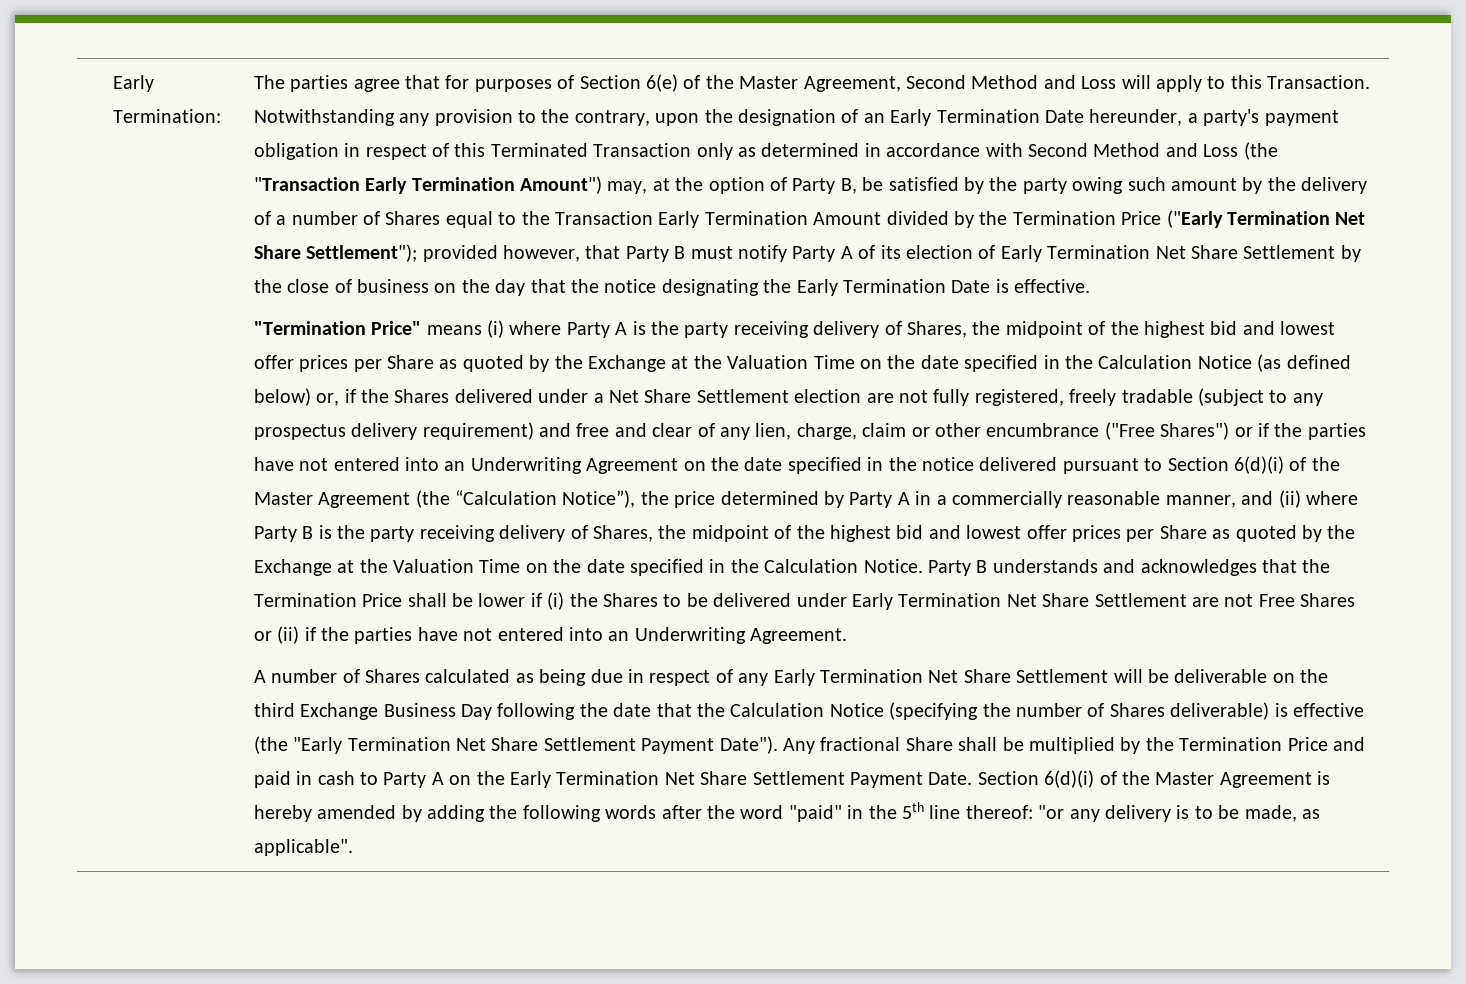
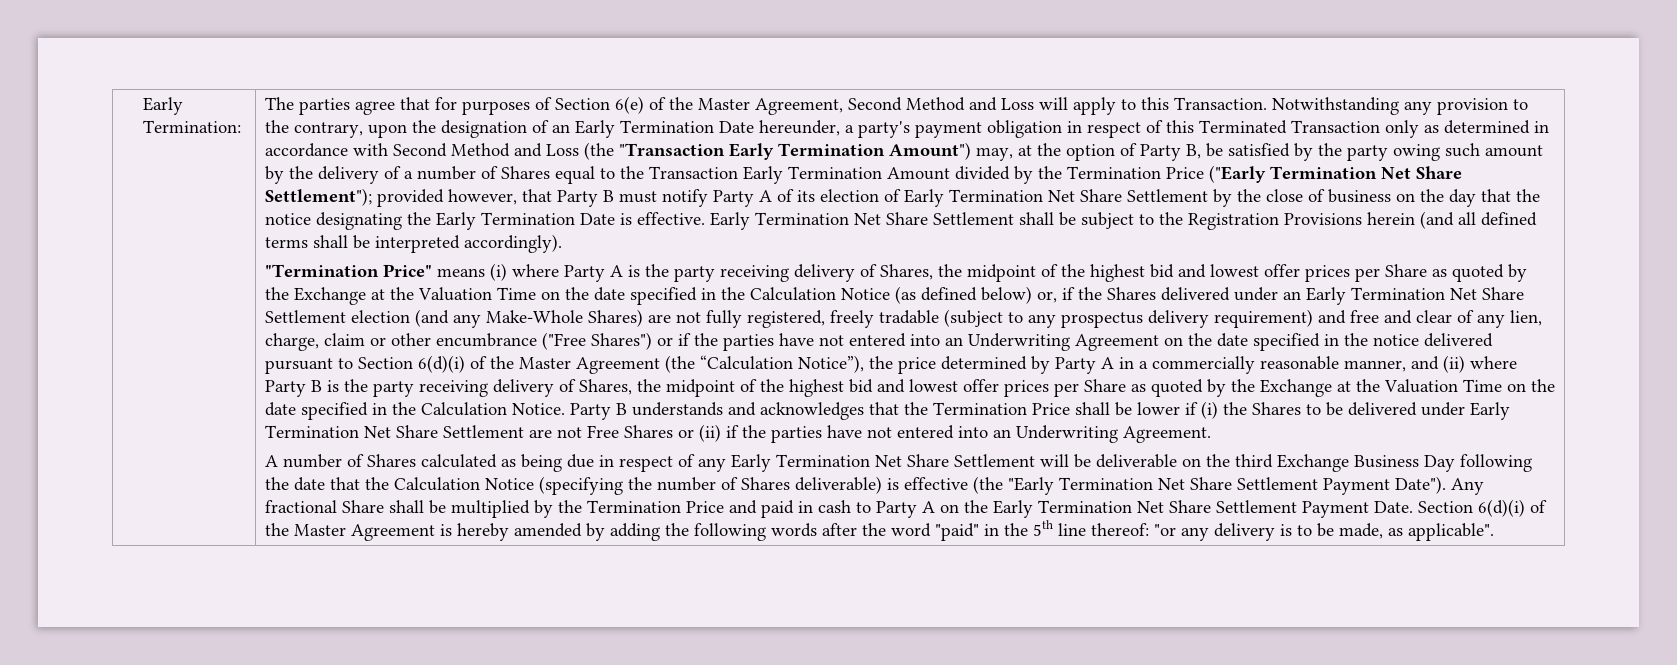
(1091, 286) none -> [709,211,1537,230] [264,234,562,253] Early Termination Net Share Settlement shall be subject to the Registration Provisions herein (and all defined terms shall be interpreted accordingly).
[593,393,604,403] a -> [1282,287,1445,305] an Early Termination
(862, 396) none -> [414,309,643,328] (and any Make-Whole Shares)

